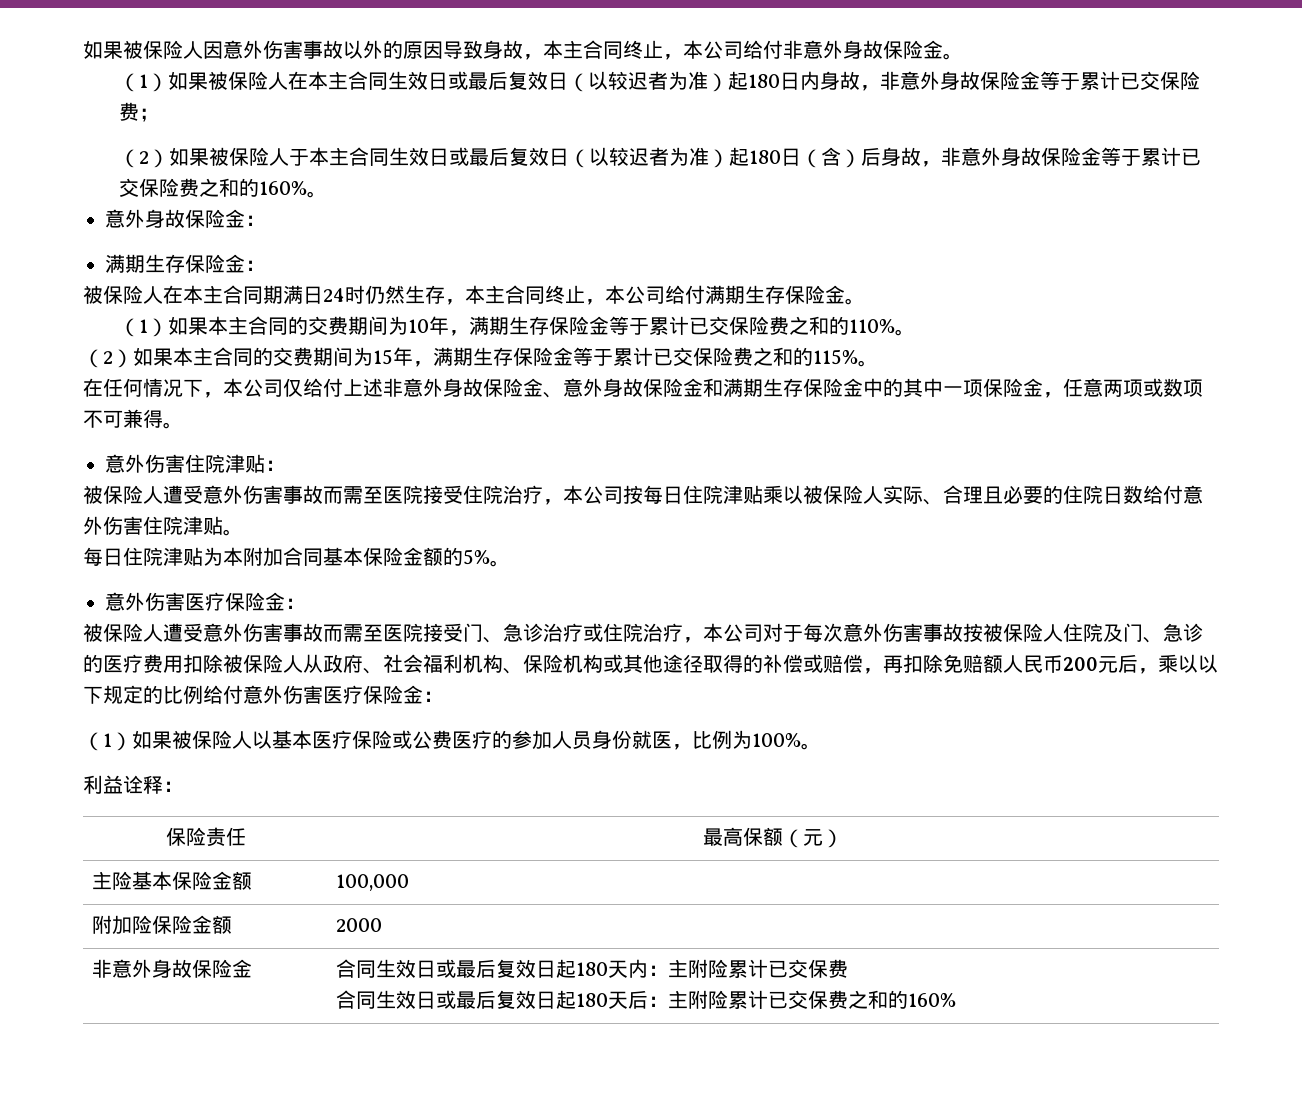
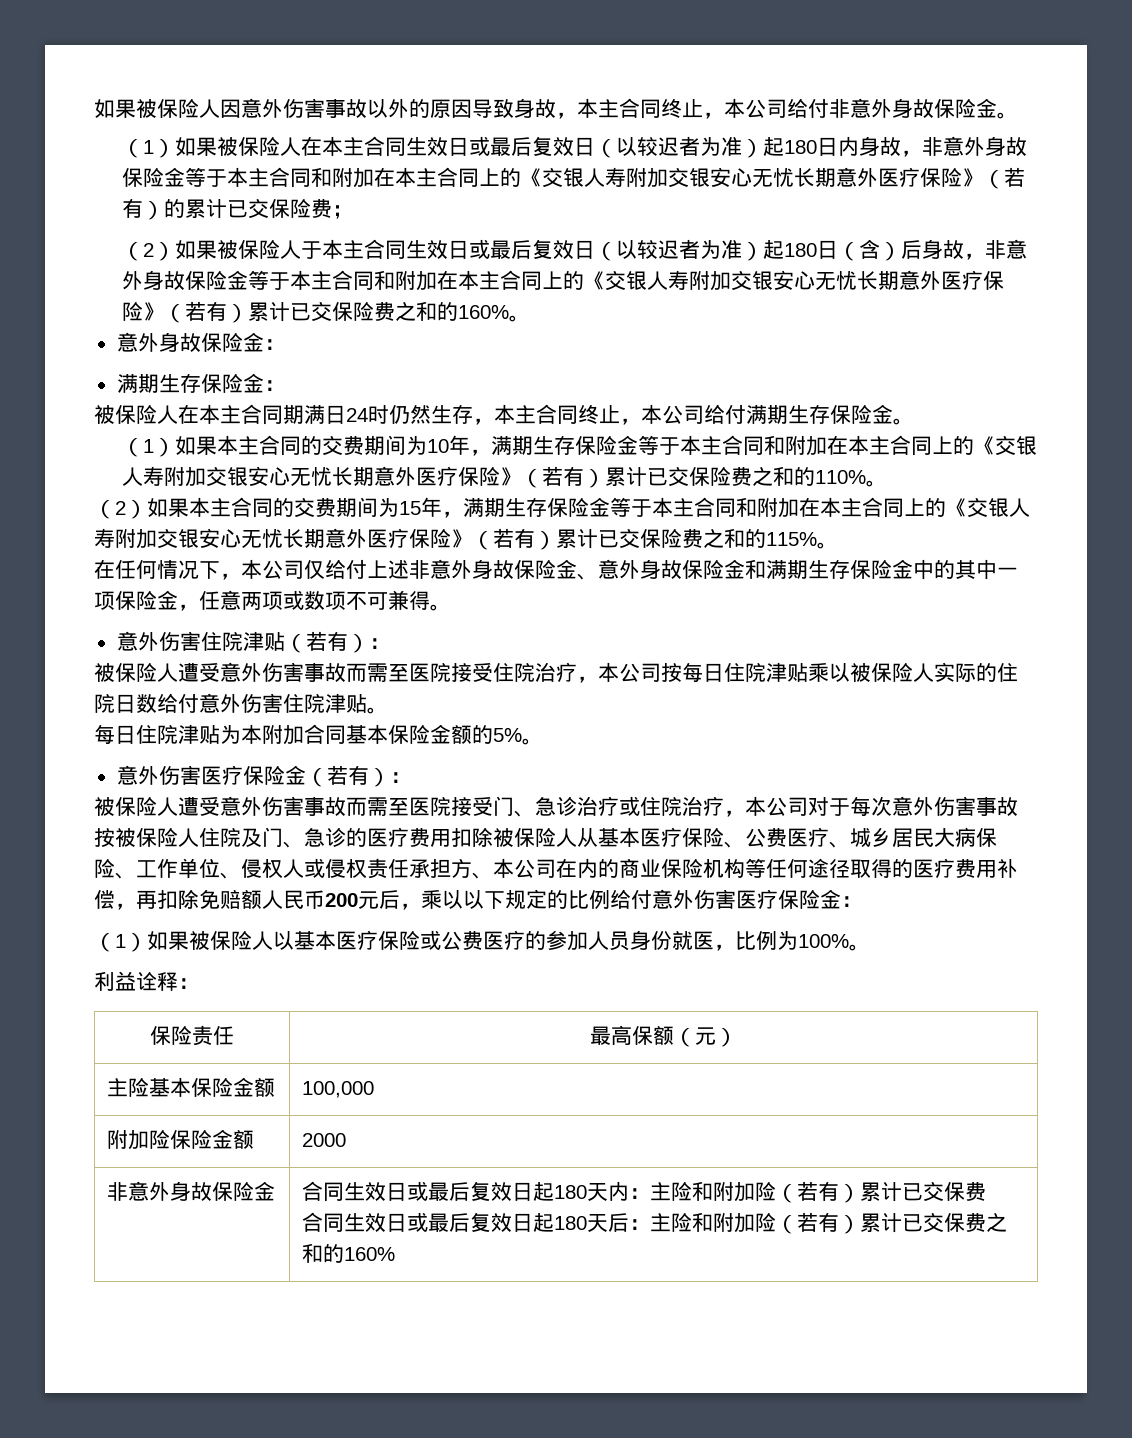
(1080, 81) none -> [227,167,1026,189] [122,198,186,220] 本主合同和附加在本主合同上的《交银人寿附加交银安心无忧长期意外医疗保险》（若有）的
(1141, 157) none -> [290,270,1005,291] [122,301,249,323] 本主合同和附加在本主合同上的《交银人寿附加交银安心无忧长期意外医疗保险》（若有）
(649, 326) none -> [680,435,1038,456] [122,466,606,488] 本主合同和附加在本主合同上的《交银人寿附加交银安心无忧长期意外医疗保险》（若有）
(613, 357) none -> [652,497,1030,518] [94,528,556,550] 本主合同和附加在本主合同上的《交银人寿附加交银安心无忧长期意外医疗保险》（若有）
(265, 463) none -> [284,631,369,653] （若有）
[923,485,1043,505] 、合理且必要 -> (976, 672) none
(285, 601) none -> [305,765,390,787] （若有）
[323,654,523,674] 政府、社会福利机构、 -> [598,827,997,848] [94,858,661,879] 基本医疗保险、公费医疗、城乡居民大病保险、工作单位、侵权人或侵权责任承担方、本公司在内的商业
[603,654,663,673] 或其他 -> [745,858,808,878] 等任何
[763,654,843,673] 补偿或赔 -> [913,858,1018,878] 医疗费用补
[687,959,728,978] 附险 -> [671,1181,861,1203] 险和附加险（若有）
[687,990,728,1009] 附险 -> [671,1212,861,1234] 险和附加险（若有）

